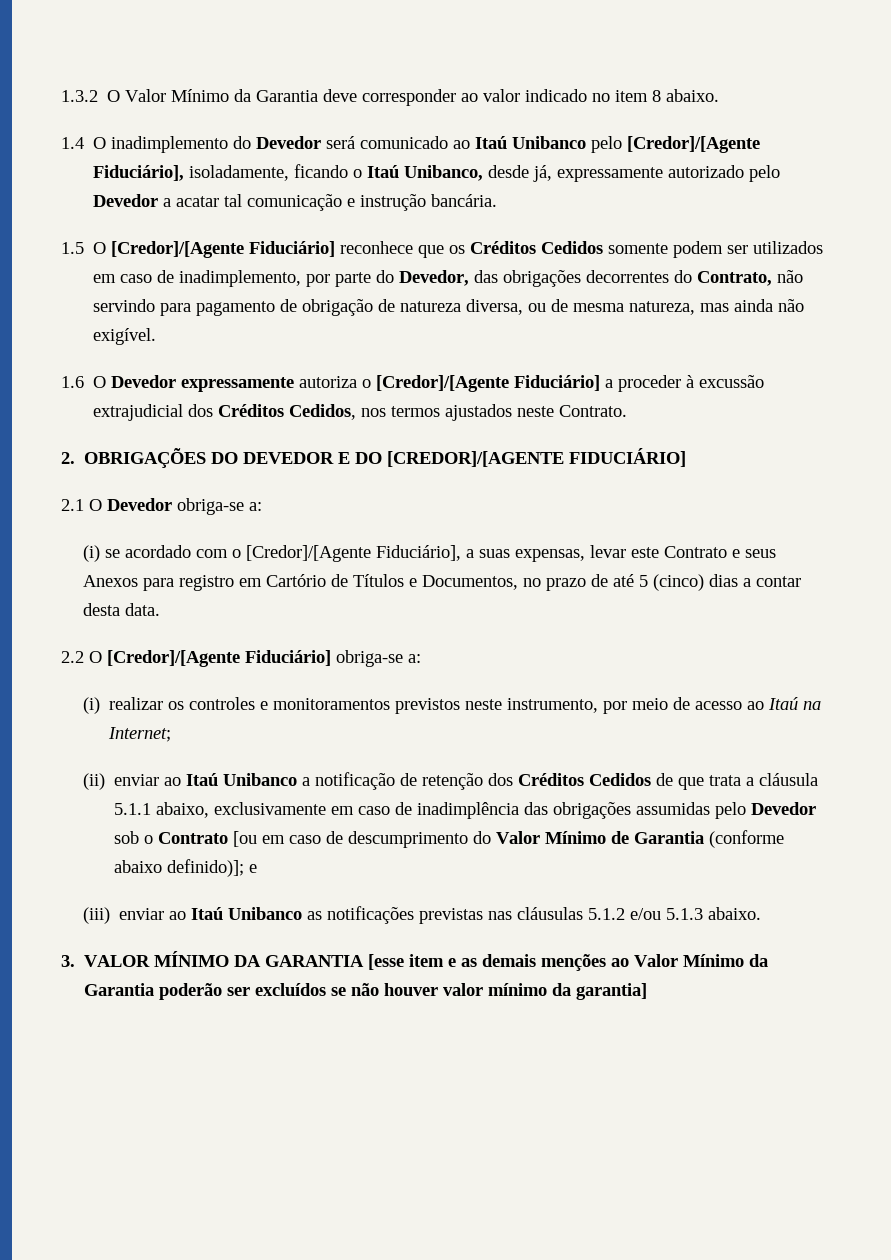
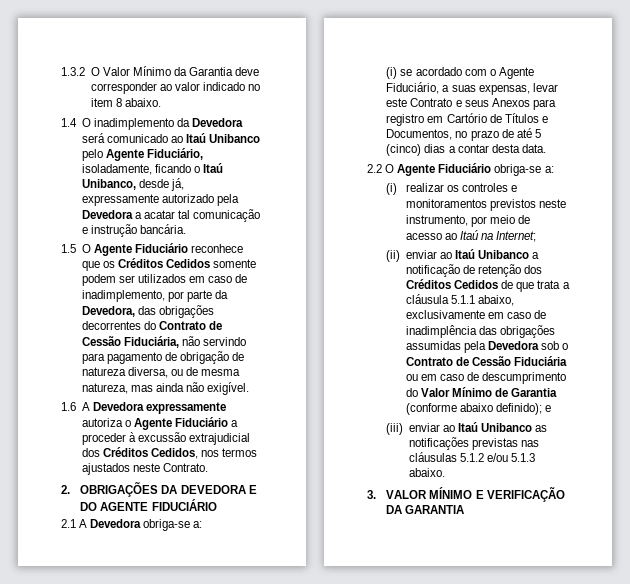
[233,136,322,149] do Devedor -> [176,118,244,127] da Devedora
[627,136,761,153] [93,165,185,181] [Credor]/[Agente Fiduciário], -> [105,148,203,161] Agente Fiduciário,
[749,165,781,182] [93,194,159,207] pelo Devedor -> [216,194,239,206] [81,210,133,219] pela Devedora
[111,241,336,258] [Credor]/[Agente Fiduciário] -> [93,243,188,256] Agente Fiduciário
[376,270,470,286] do Devedor, -> [215,290,229,299] [81,306,135,317] da Devedora,
[697,271,773,286] Contrato, -> [158,321,223,330] [81,336,179,348] Contrato de Cessão Fiduciária,
[93,375,177,388] O Devedor -> [81,402,144,411] A Devedora
[376,375,601,392] [Credor]/[Agente Fiduciário] -> [133,417,229,430] Agente Fiduciário
[211,448,687,467] DO DEVEDOR E DO [CREDOR]/[AGENTE FIDUCIÁRIO] -> [161,485,257,494] [80,499,217,511] DA DEVEDORA E DO AGENTE FIDUCIÁRIO
[89,498,172,511] O Devedor -> [79,519,142,528] A Devedora
[245,545,461,562] [Credor]/[Agente Fiduciário], -> [498,67,534,79] [386,82,440,94] Agente Fiduciário,
[107,650,331,667] [Credor]/[Agente Fiduciário] -> [397,163,492,176] Agente Fiduciário
[714,802,816,819] pelo Devedor -> [464,341,540,353] pela Devedora
[232,831,257,847] [ou -> [456,356,568,366] [406,374,419,381] de Cessão Fiduciária ou
[166,859,244,877] definido)]; -> [496,403,543,415] definido);
[234,954,769,971] [84,983,648,1000] DA GARANTIA [esse item e as demais menções ao Valor Mínimo da Garantia poderão ser excluídos se não houver valor mínimo da garantia] -> [475,487,565,502] [386,505,465,514] E VERIFICAÇÃO DA GARANTIA

